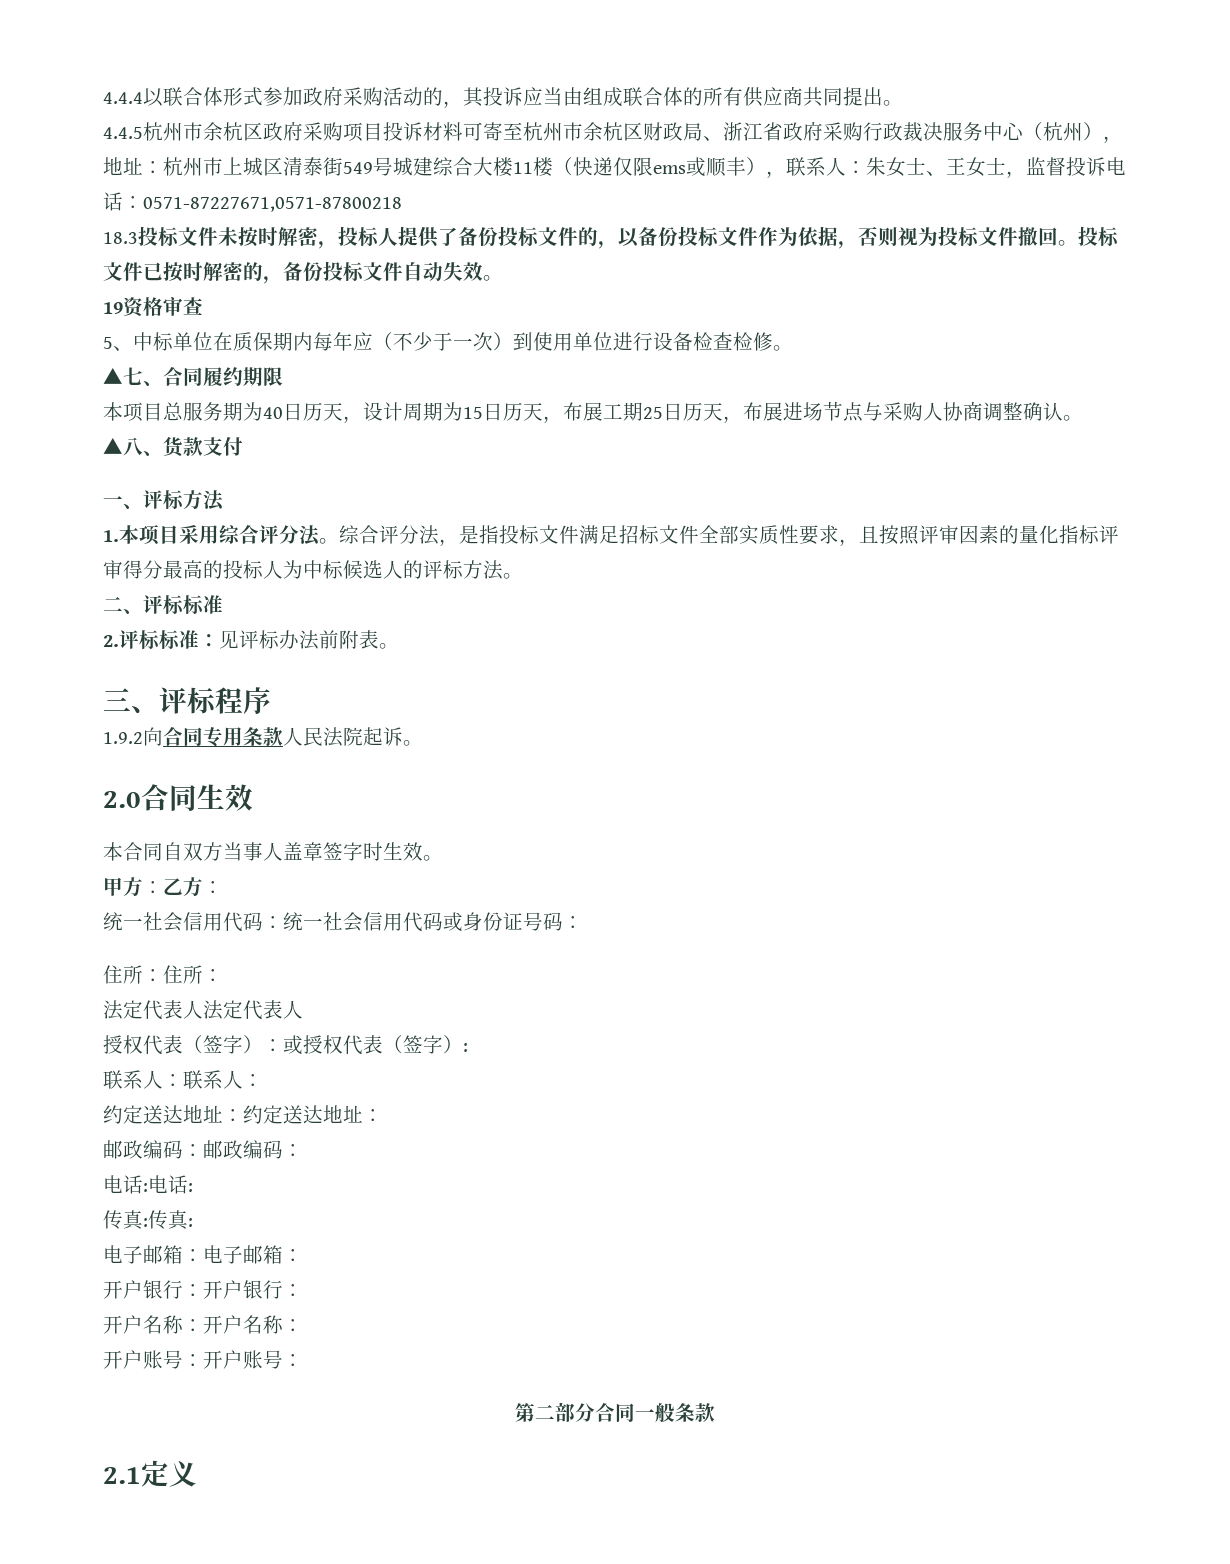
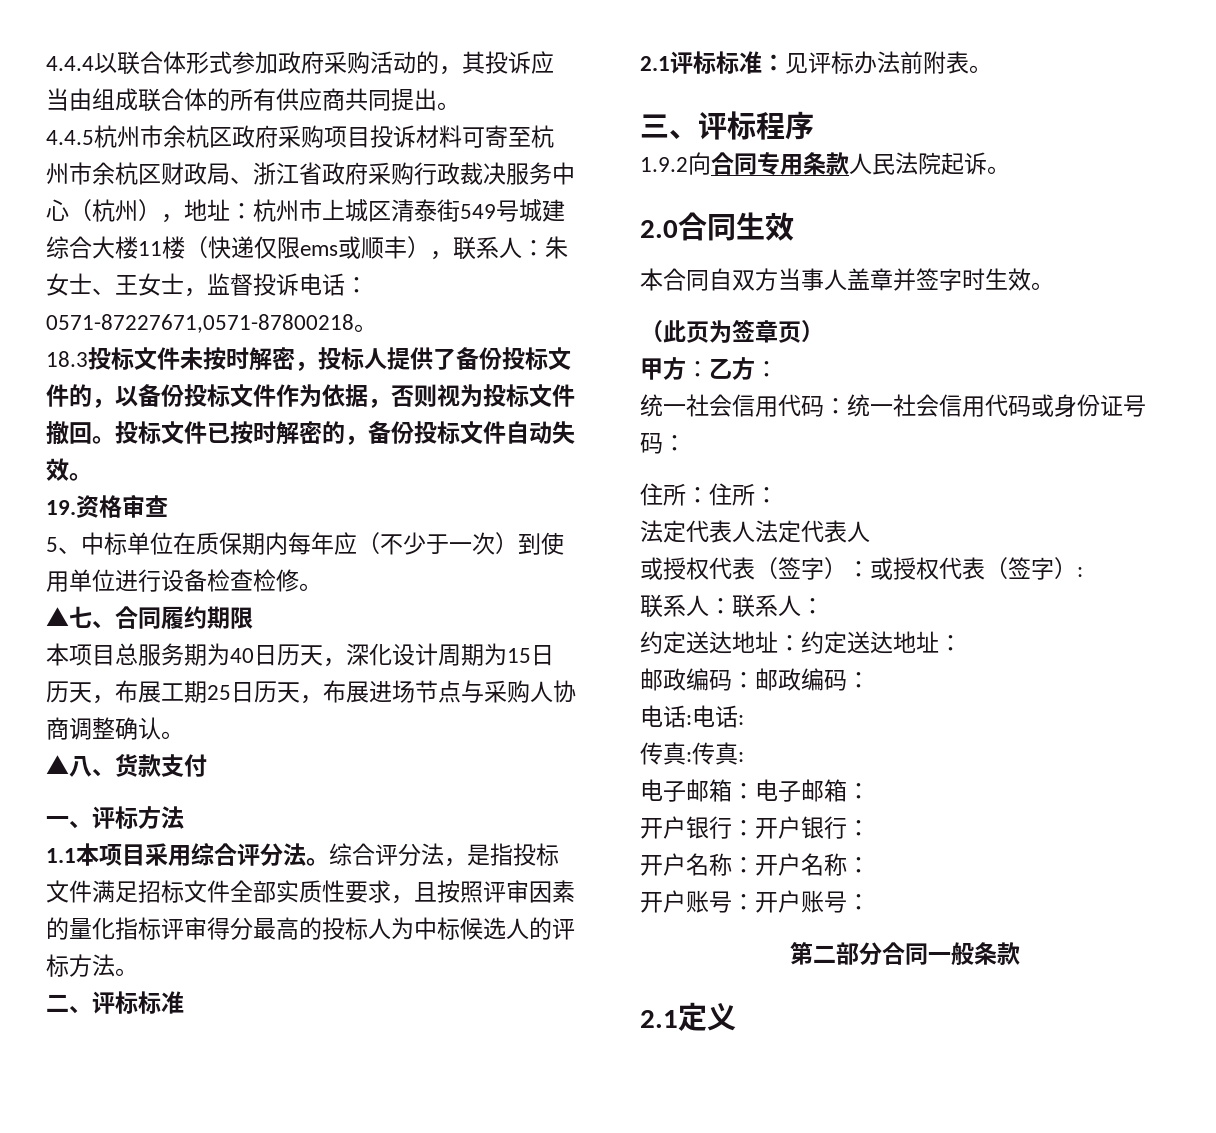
(402, 204) none -> [354,324,377,332] 。
[103,302,123,314] 19 -> [46,500,76,515] 19.
(363, 419) none -> [346,643,392,666] 深化
[103,530,119,542] 1. -> [46,848,76,863] 1.1
[103,635,119,647] 2. -> [640,56,670,71] 2.1
(323, 851) none -> [893,268,916,291] 并
(443, 858) none -> [640,320,824,343] // （此页为签章页）
(303, 1009) none -> [640,557,663,580] 或

